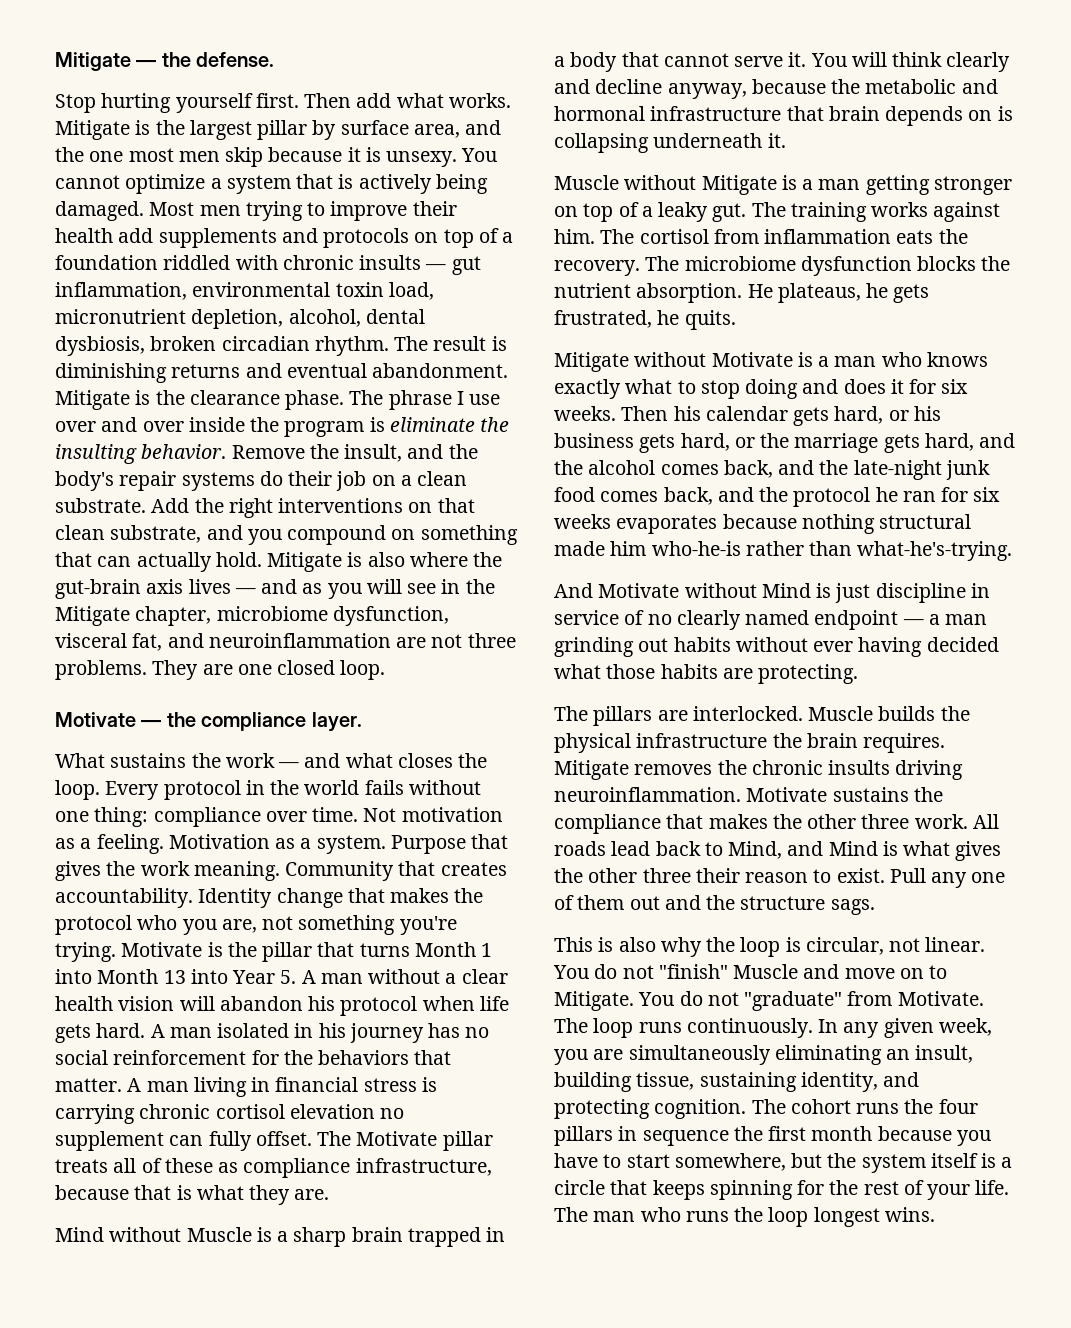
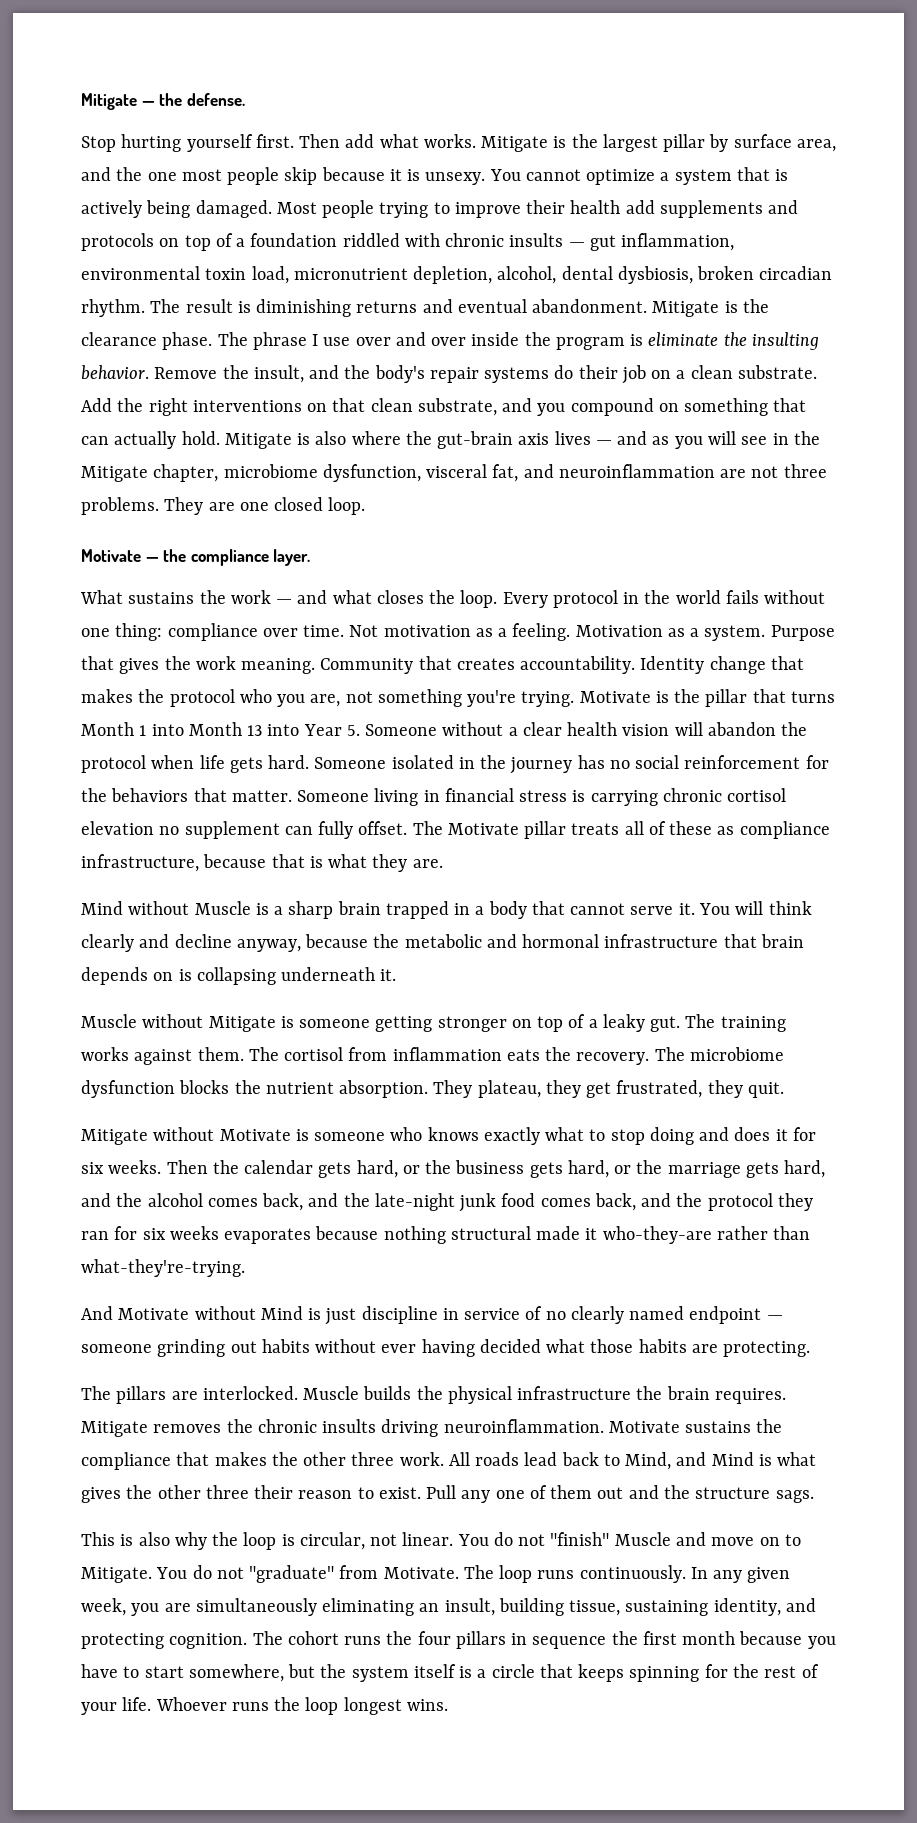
[178,151,220,162] men -> [227,167,280,185] people
[199,205,241,216] men -> [322,200,375,218] people
[301,970,363,984] A man -> [365,724,438,736] Someone
[308,996,336,1011] his -> [781,722,808,736] the
[150,1024,212,1038] A man -> [314,757,387,769] Someone
[318,1023,346,1038] his -> [480,755,507,769] the
[127,1078,189,1092] A man -> [297,790,370,802] Someone
[802,179,861,190] a man -> [299,1019,371,1028] someone
[554,229,595,244] him. -> [197,1047,244,1061] them.
[747,283,930,303] [554,310,736,330] He plateaus, he gets frustrated, he quits. -> [433,1080,784,1098] They plateau, they get frustrated, they quit.
[818,356,877,367] a man -> [314,1132,386,1141] someone
[673,406,701,421] his -> [212,1160,239,1174] the
[913,406,941,421] his -> [425,1160,452,1174] the
[875,487,898,502] he -> [777,1193,813,1211] they
[610,541,741,556] him who-he-is -> [585,1226,712,1244] it who-they-are
[857,541,1013,561] what-he's-trying. -> [81,1259,245,1277] what-they're-trying.
[928,614,988,625] a man -> [81,1344,152,1353] someone
[554,1207,681,1222] The man who -> [155,1697,227,1711] Whoever

